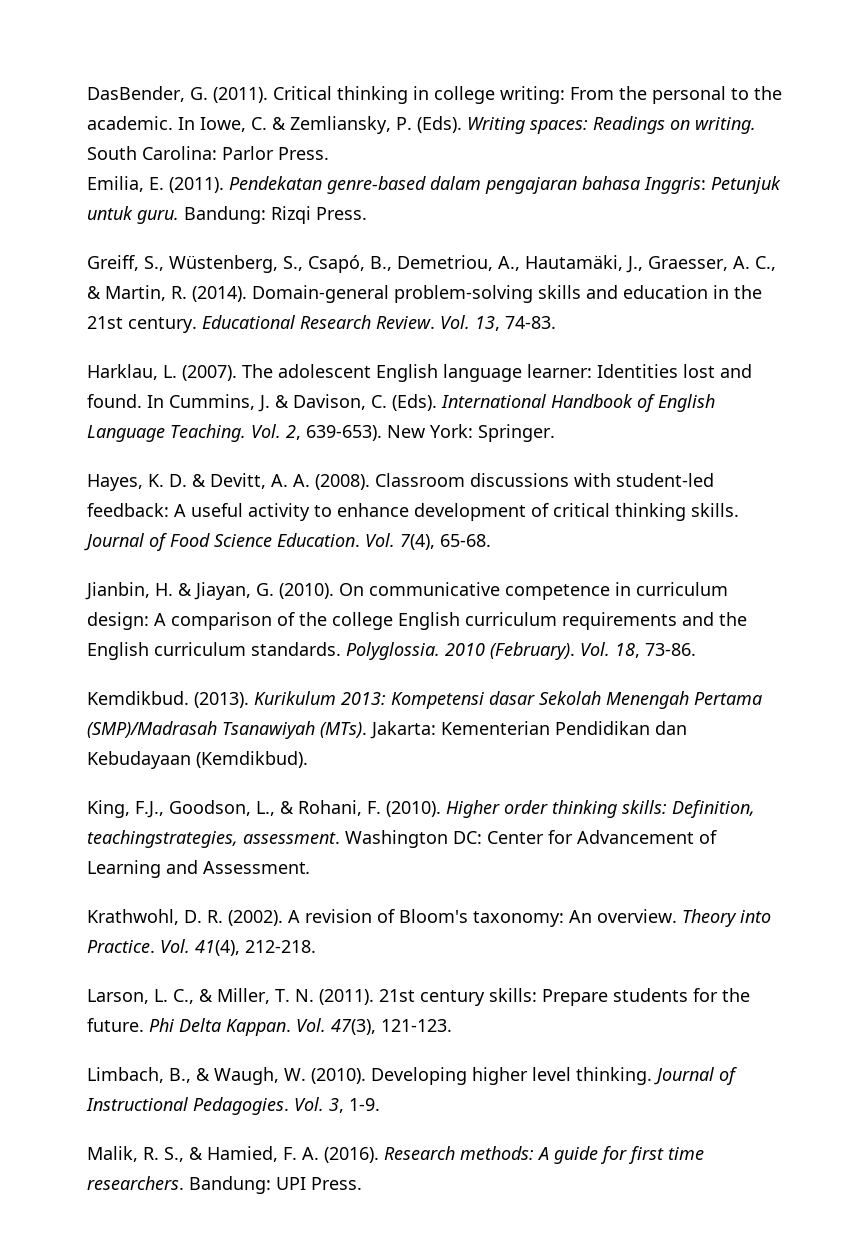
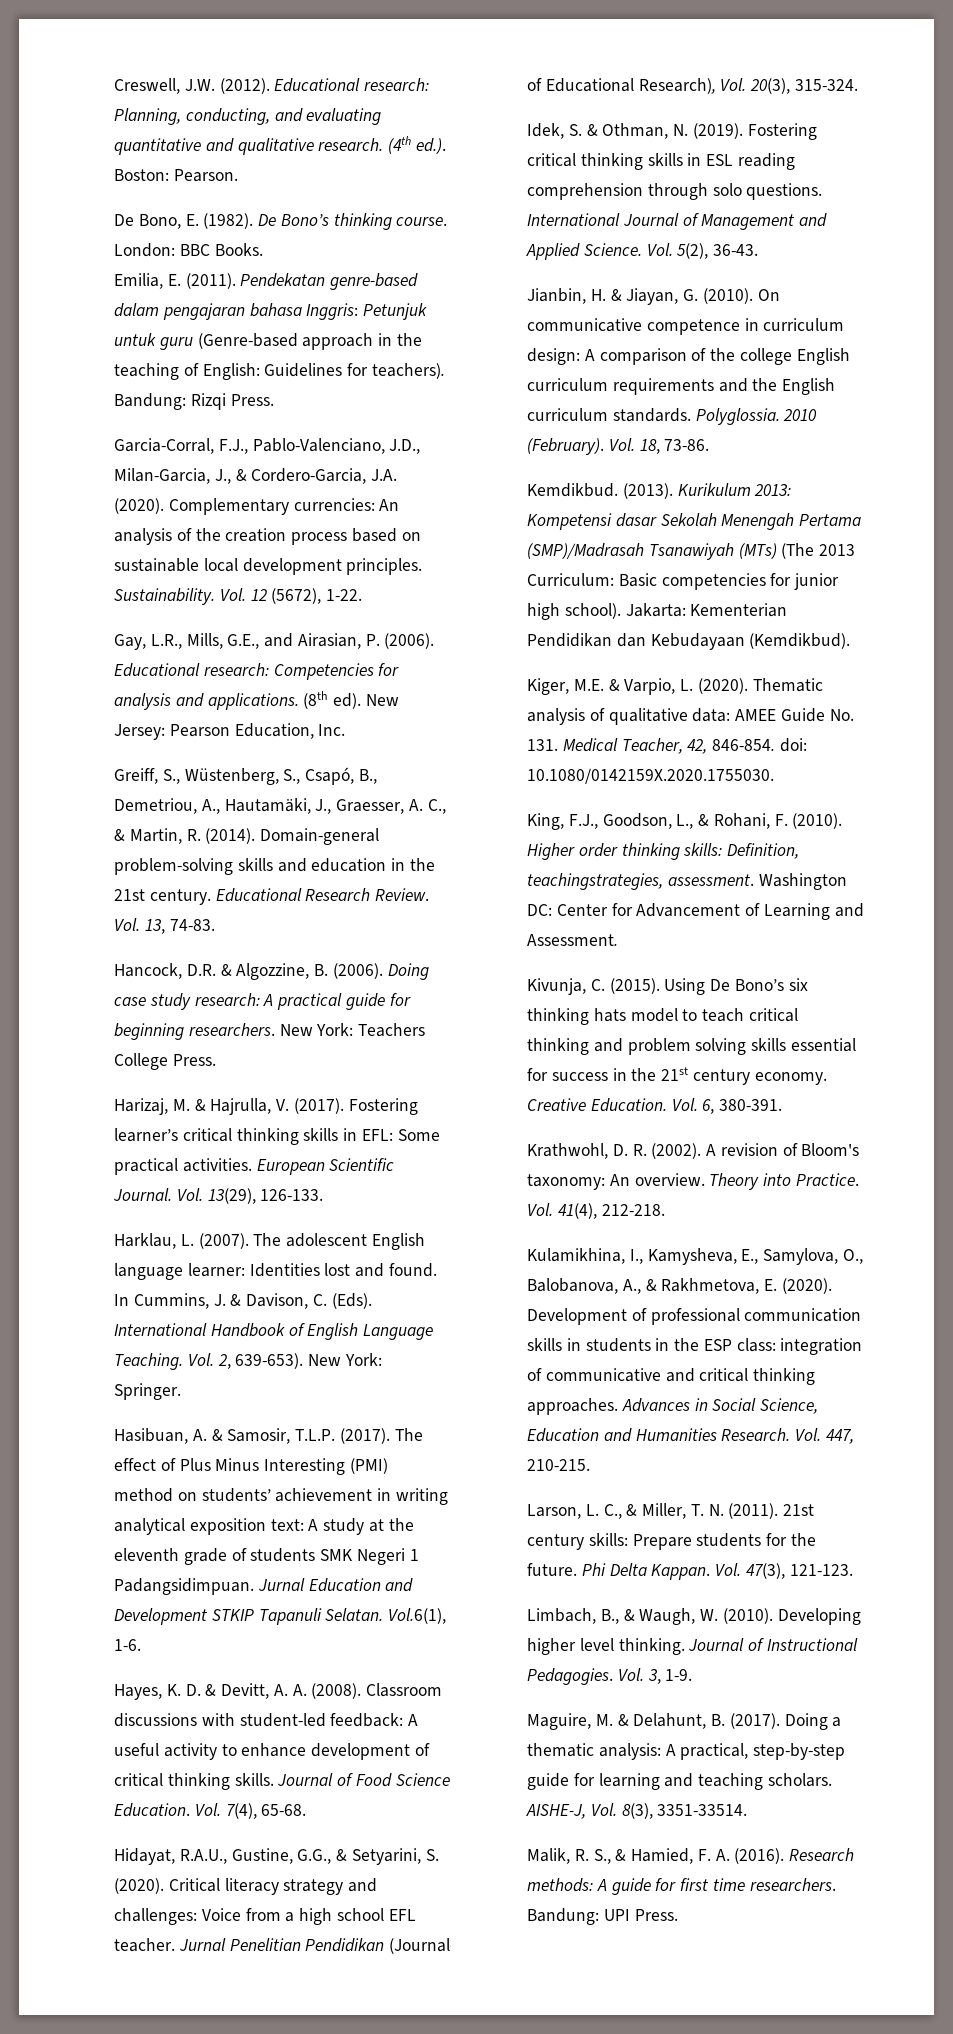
[87,86,783,104] [87,116,757,134] [87,146,330,160] DasBender, G. (2011). Critical thinking in college writing: From the personal to the academic. In Iowe, C. & Zemliansky, P. (Eds). Writing spaces: Readings on writing. South Carolina: Parlor Press. -> [114,78,430,94] [114,108,382,125] [114,136,446,155] [114,169,238,182] [114,213,448,230] [114,243,263,257] Creswell, J.W. (2012). Educational research: Planning, conducting, and evaluating quantitative and qualitative research. (4th ed.). Boston: Pearson. // De Bono, E. (1982). De Bono’s thinking course. London: BBC Books.
[137,206,368,224] guru. Bandung: Rizqi Press. -> [159,333,422,350] [114,363,445,380] [114,393,274,410] [114,438,421,454] [114,468,398,484] [114,498,400,515] [114,528,421,545] [114,558,423,575] [114,588,363,605] [114,633,435,650] [114,663,400,680] [114,691,399,710] [114,723,346,740] guru (Genre-based approach in the teaching of English: Guidelines for teachers). Bandung: Rizqi Press. // Garcia-Corral, F.J., Pablo-Valenciano, J.D., Milan-Garcia, J., & Cordero-Garcia, J.A. (2020). Complementary currencies: An analysis of the creation process based on sustainable local development principles. Sustainability. Vol. 12 (5672), 1-22. // Gay, L.R., Mills, G.E., and Airasian, P. (2006). Educational research: Competencies for analysis and applications. (8th ed). New Jersey: Pearson Education, Inc.
(557, 322) none -> [114,963,429,980] [114,993,411,1010] [114,1023,426,1040] [114,1053,216,1070] [114,1098,418,1115] [114,1128,440,1145] [114,1158,395,1175] [113,1188,324,1204] // Hancock, D.R. & Algozzine, B. (2006). Doing case study research: A practical guide for beginning researchers. New York: Teachers College Press. // Harizaj, M. & Hajrulla, V. (2017). Fostering learner’s critical thinking skills in EFL: Some practical activities. European Scientific Journal. Vol. 13(29), 126-133.
(556, 433) none -> [114,1428,423,1444] [114,1458,388,1475] [114,1488,448,1505] [114,1518,414,1535] [114,1548,419,1565] [114,1578,414,1595] [114,1608,447,1625] [114,1639,142,1651] // Hasibuan, A. & Samosir, T.L.P. (2017). The effect of Plus Minus Interesting (PMI) method on students’ achievement in writing analytical exposition text: A study at the eleventh grade of students SMK Negeri 1 Padangsidimpuan. Jurnal Education and Development STKIP Tapanuli Selatan. Vol.6(1), 1-6.
(492, 540) none -> [114,1848,439,1865] [114,1878,378,1895] [114,1908,416,1925] [114,1938,451,1954] [527,78,858,94] [527,123,817,140] [527,153,795,170] [527,183,823,200] [527,213,828,230] [526,243,759,260] // Hidayat, R.A.U., Gustine, G.G., & Setyarini, S. (2020). Critical literacy strategy and challenges: Voice from a high school EFL teacher. Jurnal Penelitian Pendidikan (Journal of Educational Research), Vol. 20(3), 315-324. // Idek, S. & Othman, N. (2019). Fostering critical thinking skills in ESL reading comprehension through solo questions. International Journal of Management and Applied Science. Vol. 5(2), 36-43.
[320,722,368,738] (MTs). -> [738,543,856,559] [527,573,840,590] [527,603,621,620] (MTs) (The 2013 Curriculum: Basic competencies for junior high school).
(309, 759) none -> [527,678,823,695] [527,708,854,725] [527,738,807,754] [527,768,775,784] // Kiger, M.E. & Varpio, L. (2020). Thematic analysis of qualitative data: AMEE Guide No. 131. Medical Teacher, 42, 846-854. doi: 10.1080/0142159X.2020.1755030.
(312, 867) none -> [527,978,808,995] [527,1008,798,1025] [527,1038,856,1055] [527,1067,827,1085] [527,1098,783,1114] // Kivunja, C. (2015). Using De Bono’s six thinking hats model to teach critical thinking and problem solving skills essential for success in the 21st century economy. Creative Education. Vol. 6, 380-391.
(317, 946) none -> [527,1248,863,1265] [527,1278,832,1294] [527,1308,862,1325] [527,1338,863,1355] [527,1368,816,1385] [527,1398,819,1415] [527,1428,854,1444] [527,1459,591,1471] // Kulamikhina, I., Kamysheva, E., Samylova, O., Balobanova, A., & Rakhmetova, E. (2020). Development of professional communication skills in students in the ESP class: integration of communicative and critical thinking approaches. Advances in Social Science, Education and Humanities Research. Vol. 447, 210-215.
(381, 1104) none -> [527,1713,842,1730] [527,1743,846,1760] [527,1773,832,1790] [526,1803,748,1819] // Maguire, M. & Delahunt, B. (2017). Doing a thematic analysis: A practical, step-by-step guide for learning and teaching scholars. AISHE-J, Vol. 8(3), 3351-33514.

